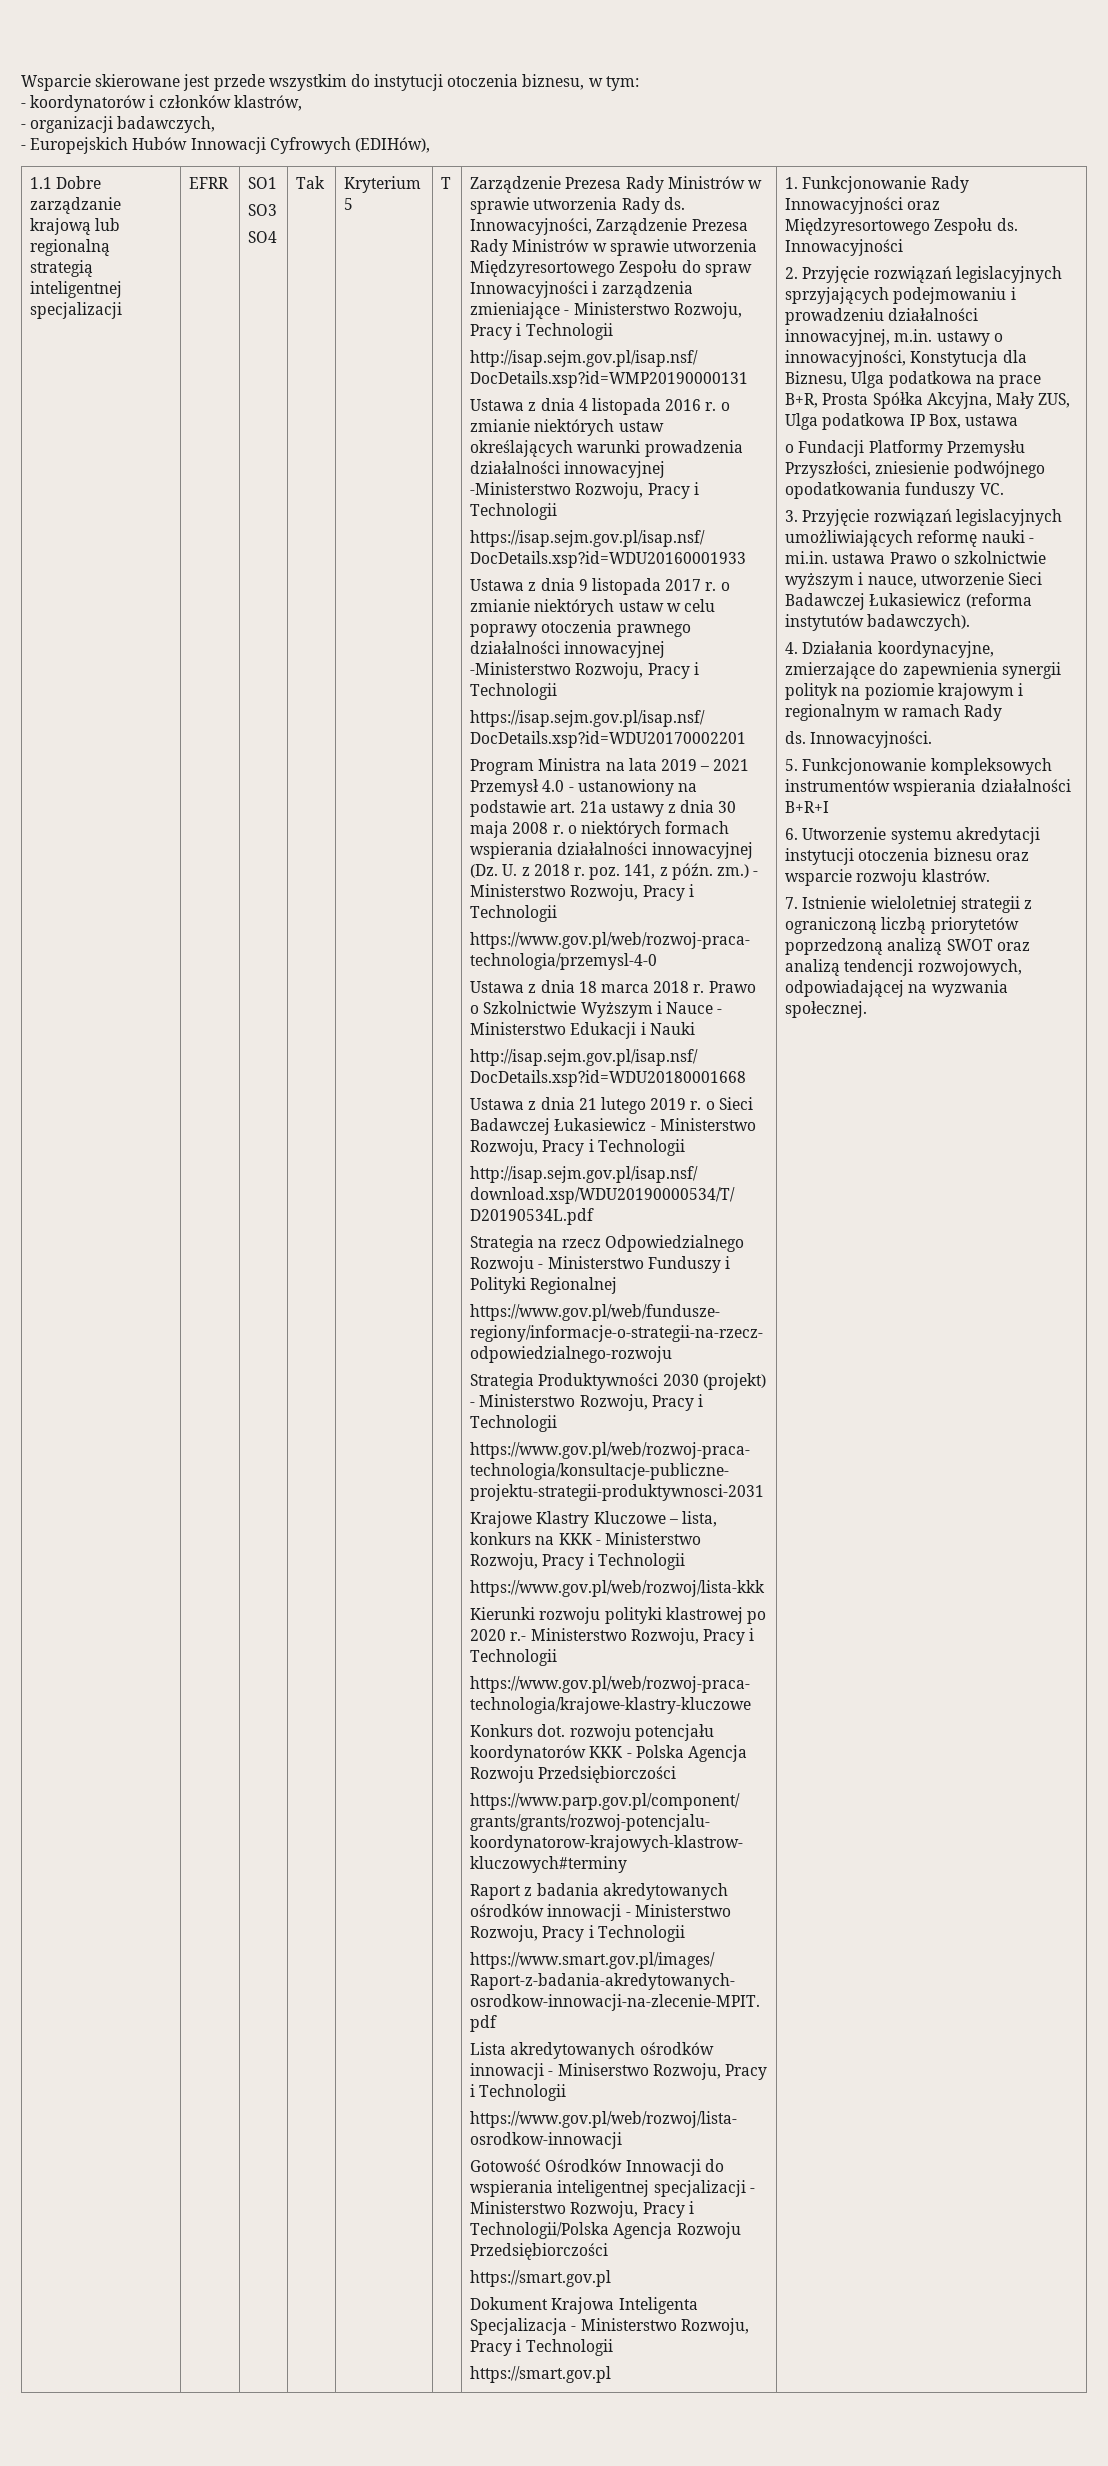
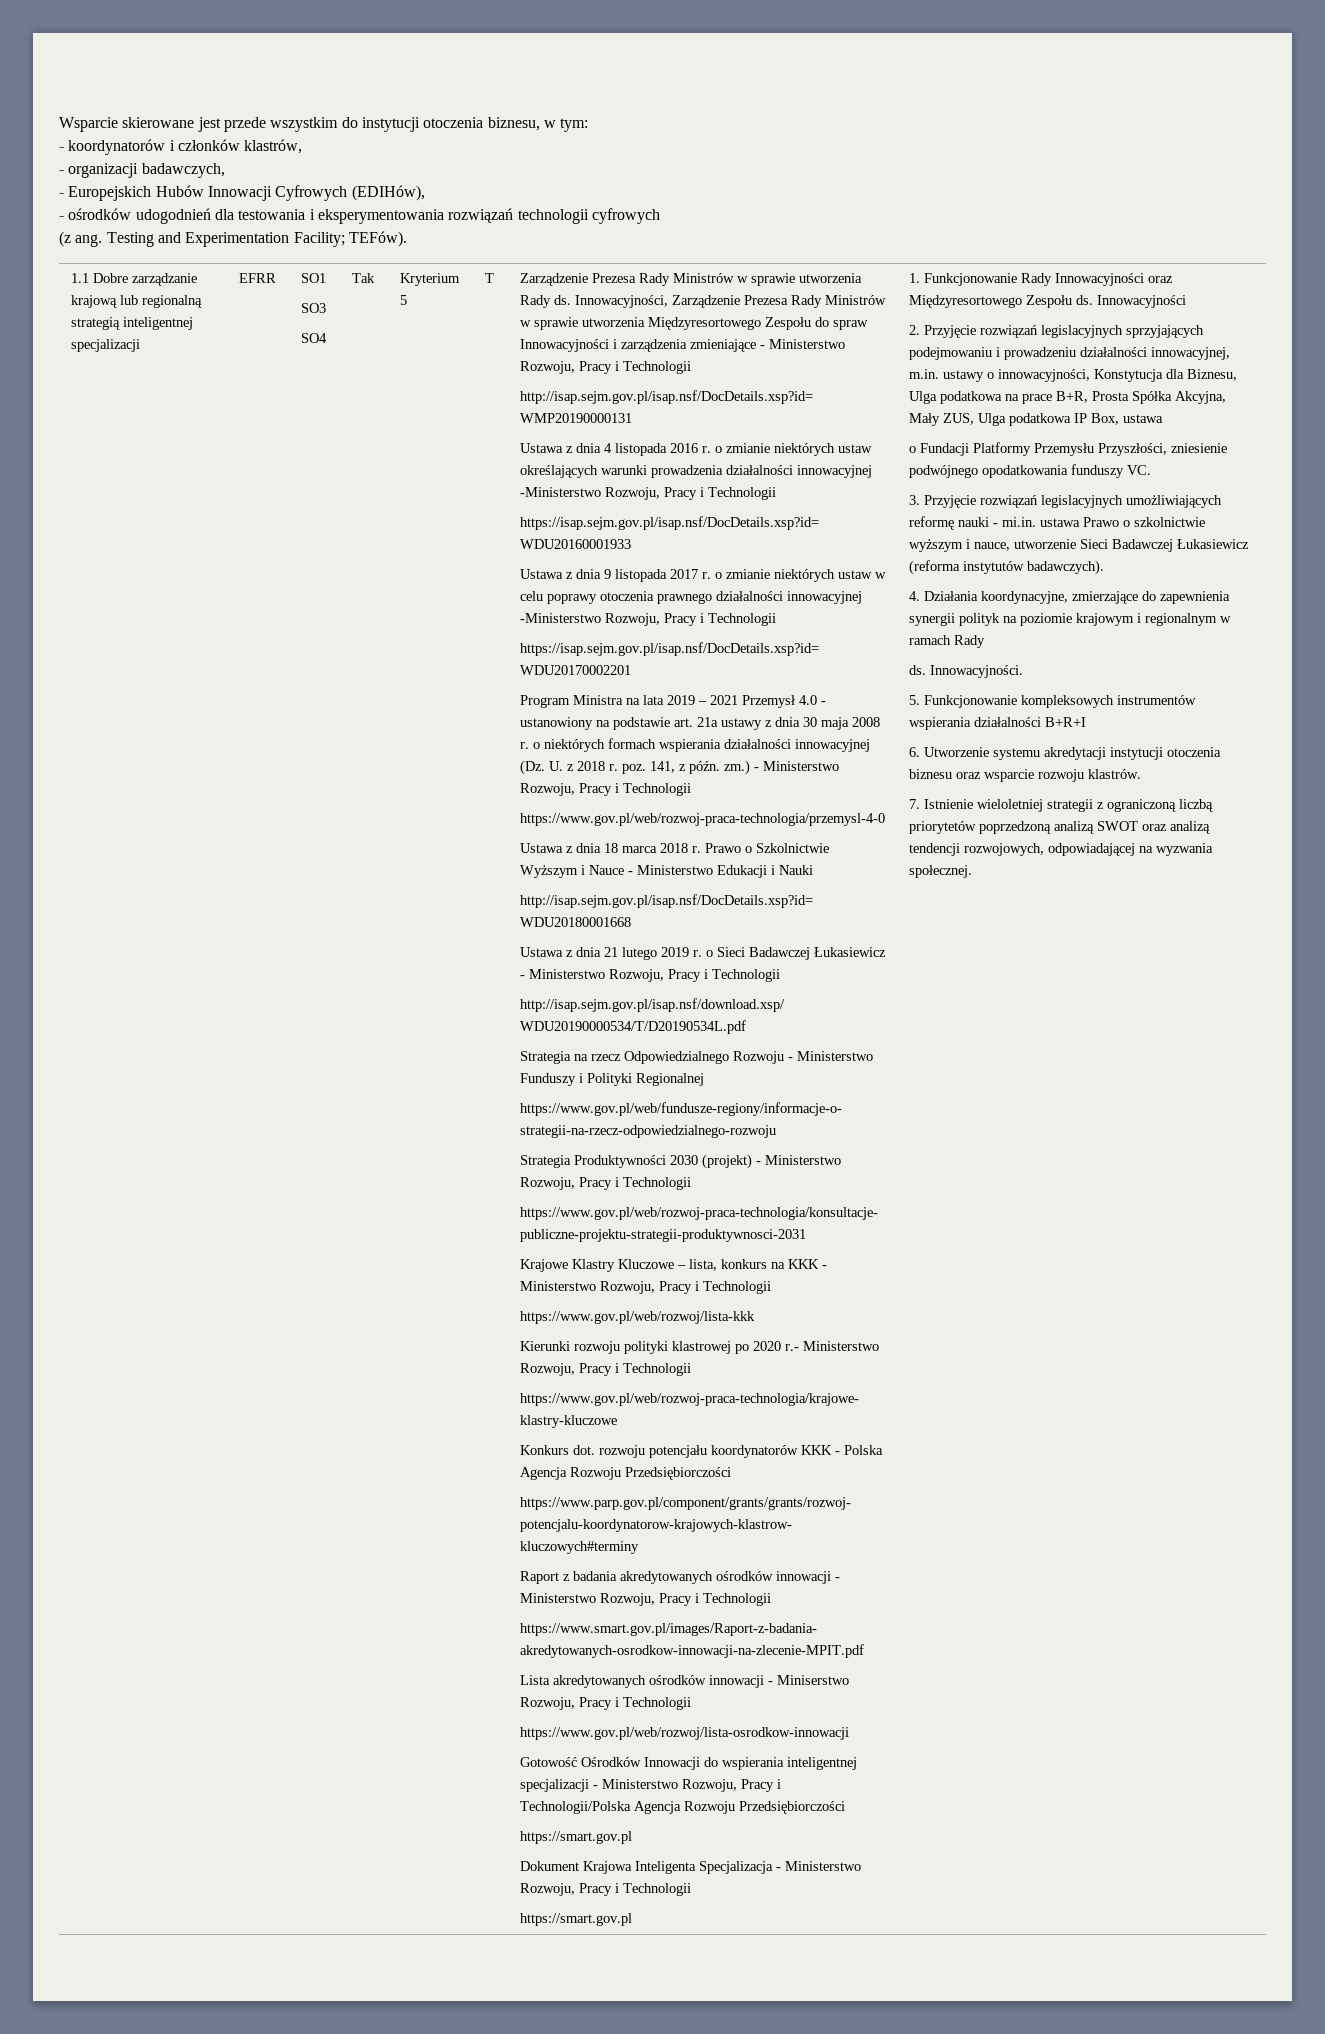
(430, 145) none -> [59,208,660,224] [59,231,407,247] // - ośrodków udogodnień dla testowania i eksperymentowania rozwiązań technologii cyfrowych // (z ang. Testing and Experimentation Facility; TEFów).

